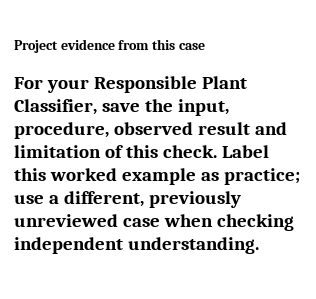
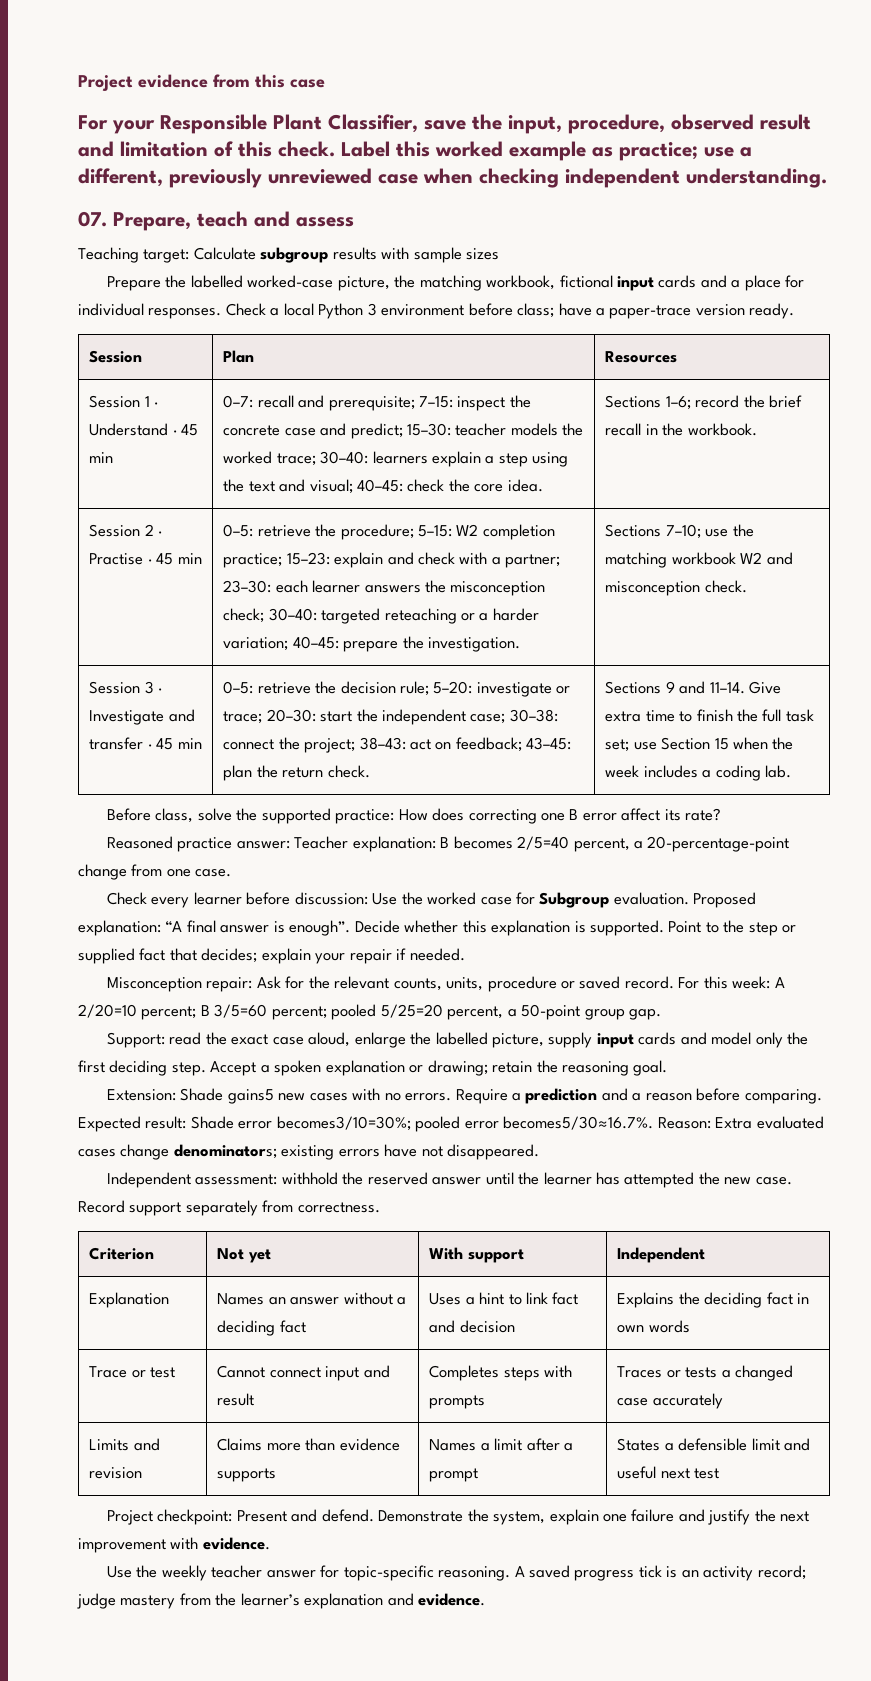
(259, 245) none -> [78,211,354,231] [78,247,500,263] [106,275,805,291] [78,303,795,319] [89,350,143,363] [223,350,255,363] [605,351,678,363] [89,395,159,408] [89,423,199,436] [89,452,114,463] [223,395,531,411] [223,423,584,439] [223,451,569,467] [223,479,543,494] [605,395,802,410] [605,423,757,436] [89,524,163,537] [89,553,202,565] [223,524,555,540] [223,552,561,568] [223,580,546,596] [223,608,539,624] [223,636,520,652] [605,524,754,539] [605,552,793,568] [605,580,747,596] [89,681,163,694] [89,709,195,725] [89,737,202,750] [223,681,571,697] [223,709,558,725] [223,737,572,753] [223,765,370,781] [605,681,781,694] [605,709,814,722] [605,737,794,752] [605,765,791,781] [106,808,722,824] [106,836,790,852] [78,864,232,880] [106,892,757,908] [78,920,797,936] [78,948,465,964] [106,976,785,992] [78,1004,662,1020] [106,1032,809,1048] [78,1060,668,1076] [106,1088,822,1104] [78,1116,824,1132] [78,1144,540,1160] [106,1172,792,1188] [78,1200,380,1216] [89,1247,155,1260] [217,1248,271,1263] [429,1247,524,1263] [617,1247,706,1263] [89,1292,170,1308] [217,1292,406,1305] [217,1320,306,1336] [429,1292,579,1305] [429,1320,515,1333] [617,1292,809,1308] [617,1320,690,1333] [89,1366,176,1378] [217,1365,390,1381] [217,1393,255,1406] [429,1365,573,1381] [429,1395,486,1409] [617,1365,793,1381] [617,1393,723,1409] [89,1438,160,1451] [89,1467,143,1479] [217,1438,400,1451] [217,1468,277,1482] [429,1438,573,1451] [429,1468,479,1482] [617,1438,810,1451] [617,1466,720,1479] [106,1509,810,1525] [78,1537,270,1553] [106,1565,806,1581] [77,1593,486,1609] // 07. Prepare, teach and assess // Teaching target: Calculate subgroup results with sample sizes // Prepare the labelled worked-case picture, the matching workbook, fictional input cards and a place for individual responses. Check a local Python 3 environment before class; have a paper-trace version ready. // Session | Plan | Resources // Session 1 · Understand · 45 min | 0–7: recall and prerequisite; 7–15: inspect the concrete case and predict; 15–30: teacher models the worked trace; 30–40: learners explain a step using the text and visual; 40–45: check the core idea. | Sections 1–6; record the brief recall in the workbook. // Session 2 · Practise · 45 min | 0–5: retrieve the procedure; 5–15: W2 completion practice; 15–23: explain and check with a partner; 23–30: each learner answers the misconception check; 30–40: targeted reteaching or a harder variation; 40–45: prepare the investigation. | Sections 7–10; use the matching workbook W2 and misconception check. // Session 3 · Investigate and transfer · 45 min | 0–5: retrieve the decision rule; 5–20: investigate or trace; 20–30: start the independent case; 30–38: connect the project; 38–43: act on feedback; 43–45: plan the return check. | Sections 9 and 11–14. Give extra time to finish the full task set; use Section 15 when the week includes a coding lab. // Before class, solve the supported practice: How does correcting one B error affect its rate? // Reasoned practice answer: Teacher explanation: B becomes 2/5=40 percent, a 20-percentage-point change from one case. // Check every learner before discussion: Use the worked case for Subgroup evaluation. Proposed explanation: “A final answer is enough”. Decide whether this explanation is supported. Point to the step or supplied fact that decides; explain your repair if needed. // Misconception repair: Ask for the relevant counts, units, procedure or saved record. For this week: A 2/20=10 percent; B 3/5=60 percent; pooled 5/25=20 percent, a 50-point group gap. // Support: read the exact case aloud, enlarge the labelled picture, supply input cards and model only the first deciding step. Accept a spoken explanation or drawing; retain the reasoning goal. // Extension: Shade gains5 new cases with no errors. Require a prediction and a reason before comparing. Expected result: Shade error becomes3/10=30%; pooled error becomes5/30≈16.7%. Reason: Extra evaluated cases change denominators; existing errors have not disappeared. // Independent assessment: withhold the reserved answer until the learner has attempted the new case. Record support separately from correctness. // Criterion | Not yet | With support | Independent // Explanation | Names an answer without a deciding fact | Uses a hint to link fact and decision | Explains the deciding fact in own words // Trace or test | Cannot connect input and result | Completes steps with prompts | Traces or tests a changed case accurately // Limits and revision | Claims more than evidence supports | Names a limit after a prompt | States a defensible limit and useful next test // Project checkpoint: Present and defend. Demonstrate the system, explain one failure and justify the next improvement with evidence. // Use the weekly teacher answer for topic-specific reasoning. A saved progress tick is an activity record; judge mastery from the learner’s explanation and evidence.

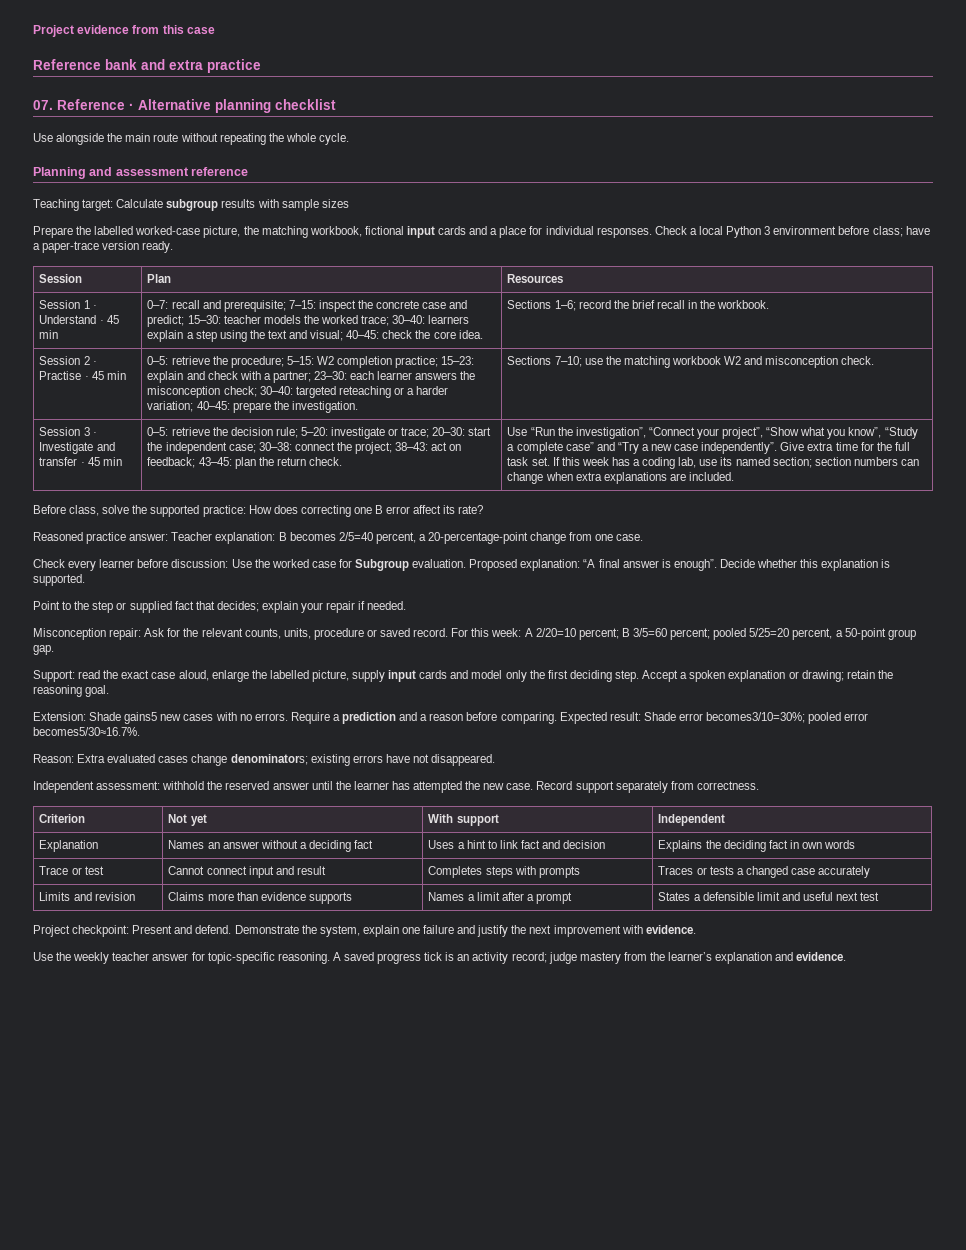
[78,114,811,134] [78,141,752,161] [78,168,827,188] [78,211,354,231] For your Responsible Plant Classifier, save the input, procedure, observed result and limitation of this check. Label this worked example as practice; use a different, previously unreviewed case when checking independent understanding. // 07. Prepare, teach and assess -> [33,59,261,73] [33,99,336,113] [33,133,349,145] [33,167,249,179] Reference bank and extra practice // 07. Reference · Alternative planning checklist // Use alongside the main route without repeating the whole cycle. // Planning and assessment reference
[605,681,745,694] Sections 9 and 11–14. -> [507,427,918,439] [507,442,778,454] Use “Run the investigation”, “Connect your project”, “Show what you know”, “Study a complete case” and “Try a new case independently”.
[679,709,733,722] to finish -> [860,442,874,451] for
[605,737,794,752] [605,765,791,781] set; use Section 15 when the week includes a coding lab. -> [531,457,920,469] [507,472,734,484] set. If this week has a coding lab, use its named section; section numbers can change when extra explanations are included.
(665, 928) none -> (85, 580) //
(654, 1123) none -> (140, 731) //

